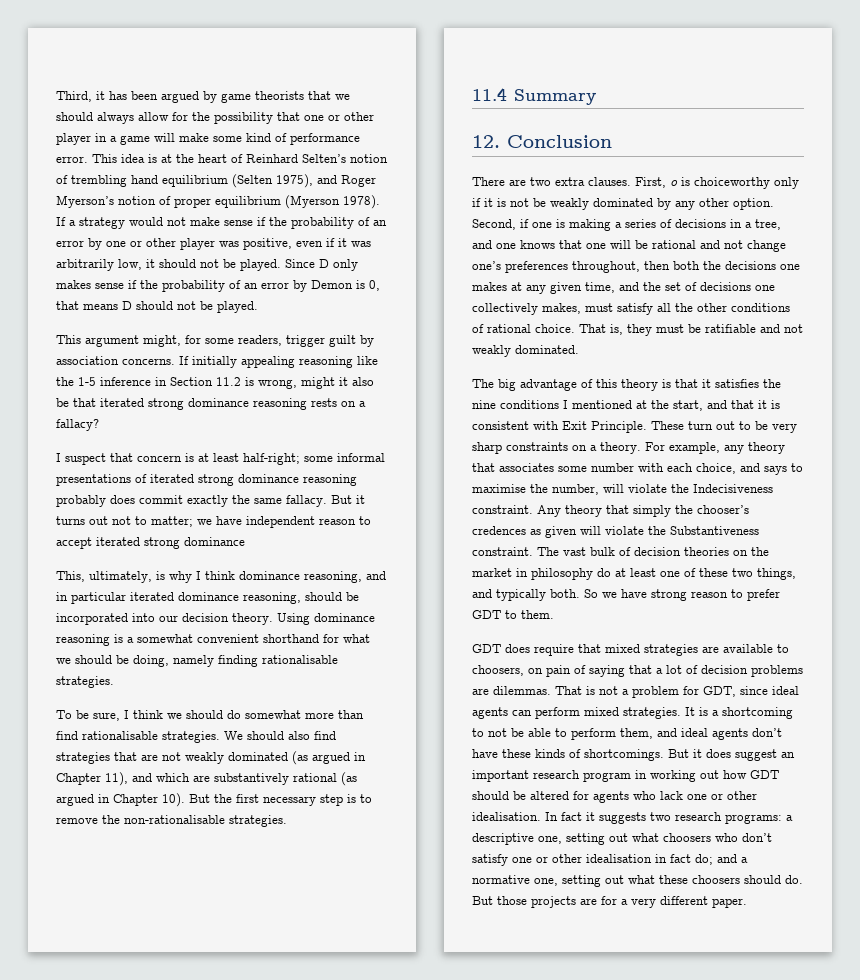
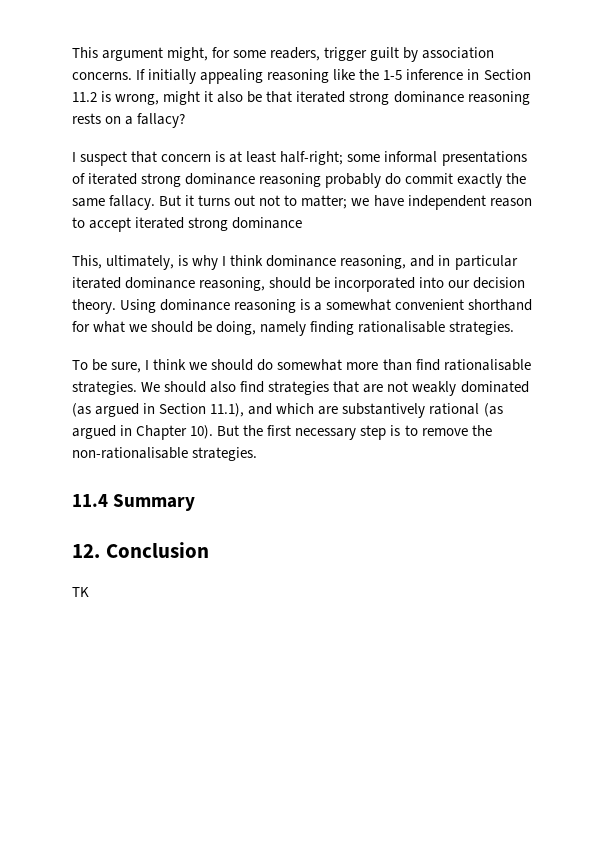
[56,91,350,103] [56,112,374,124] [56,133,360,145] [56,154,388,163] [56,174,376,188] [56,195,380,209] [56,217,387,229] [56,238,371,250] [56,259,358,271] [56,280,380,292] [56,301,258,313] Third, it has been argued by game theorists that we should always allow for the possibility that one or other player in a game will make some kind of performance error. This idea is at the heart of Reinhard Selten’s notion of trembling hand equilibrium (Selten 1975), and Roger Myerson’s notion of proper equilibrium (Myerson 1978). If a strategy would not make sense if the probability of an error by one or other player was positive, even if it was arbitrarily low, it should not be played. Since D only makes sense if the probability of an error by Demon is 0, that means D should not be played. // -> (72, 52) none
[110,495,135,504] does -> [385,173,402,185] do
[56,772,128,786] Chapter 11), -> [159,403,245,417] Section 11.1),
[472,177,799,189] [472,198,774,210] [472,219,781,231] [472,240,786,252] [472,261,800,273] [472,282,775,294] [472,303,790,315] [472,324,803,336] [472,345,579,357] [472,379,781,391] [472,400,780,411] [472,421,797,433] [472,442,785,454] [472,463,803,475] [472,484,773,495] [472,505,749,517] [472,526,759,538] [472,547,769,556] [472,568,796,580] [472,589,780,601] [472,610,554,619] [472,644,789,656] [472,665,803,677] [472,686,799,698] [472,707,793,719] [472,728,782,740] [472,749,795,761] [472,770,779,782] [472,791,757,803] [472,812,793,824] [472,833,772,845] [472,854,748,866] [472,875,803,887] [472,896,747,908] There are two extra clauses. First, o is choiceworthy only if it is not be weakly dominated by any other option. Second, if one is making a series of decisions in a tree, and one knows that one will be rational and not change one’s preferences throughout, then both the decisions one makes at any given time, and the set of decisions one collectively makes, must satisfy all the other conditions of rational choice. That is, they must be ratifiable and not weakly dominated. // The big advantage of this theory is that it satisfies the nine conditions I mentioned at the start, and that it is consistent with Exit Principle. These turn out to be very sharp constraints on a theory. For example, any theory that associates some number with each choice, and says to maximise the number, will violate the Indecisiveness constraint. Any theory that simply the chooser’s credences as given will violate the Substantiveness constraint. The vast bulk of decision theories on the market in philosophy do at least one of these two things, and typically both. So we have strong reason to prefer GDT to them. // GDT does require that mixed strategies are available to choosers, on pain of saying that a lot of decision problems are dilemmas. That is not a problem for GDT, since ideal agents can perform mixed strategies. It is a shortcoming to not be able to perform them, and ideal agents don’t have these kinds of shortcomings. But it does suggest an important research program in working out how GDT should be altered for agents who lack one or other idealisation. In fact it suggests two research programs: a descriptive one, setting out what choosers who don’t satisfy one or other idealisation in fact do; and a normative one, setting out what these choosers should do. But those projects are for a very different paper. -> [72,587,89,597] TK

